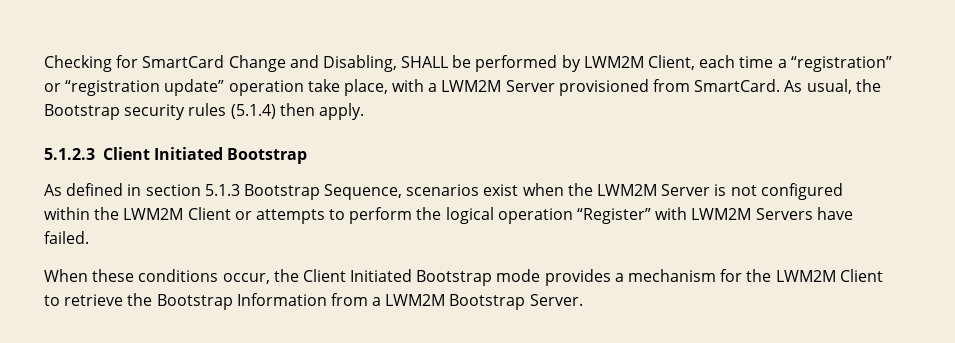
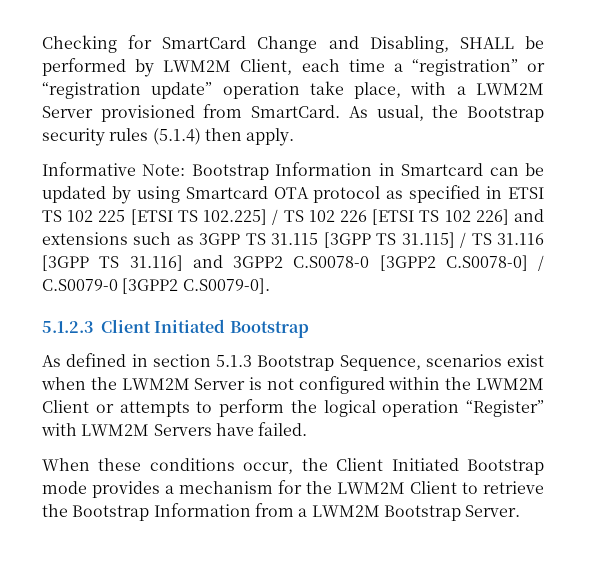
(364, 111) none -> [42,162,544,180] [42,185,545,204] [42,209,544,225] [42,232,544,248] [42,255,544,271] [42,278,270,294] // Informative Note: Bootstrap Information in Smartcard can be updated by using Smartcard OTA protocol as specified in ETSI TS 102 225 [ETSI TS 102.225] / TS 102 226 [ETSI TS 102 226] and extensions such as 3GPP TS 31.115 [3GPP TS 31.115] / TS 31.116 [3GPP TS 31.116] and 3GPP2 C.S0078-0 [3GPP2 C.S0078-0] / C.S0079-0 [3GPP2 C.S0079-0].

